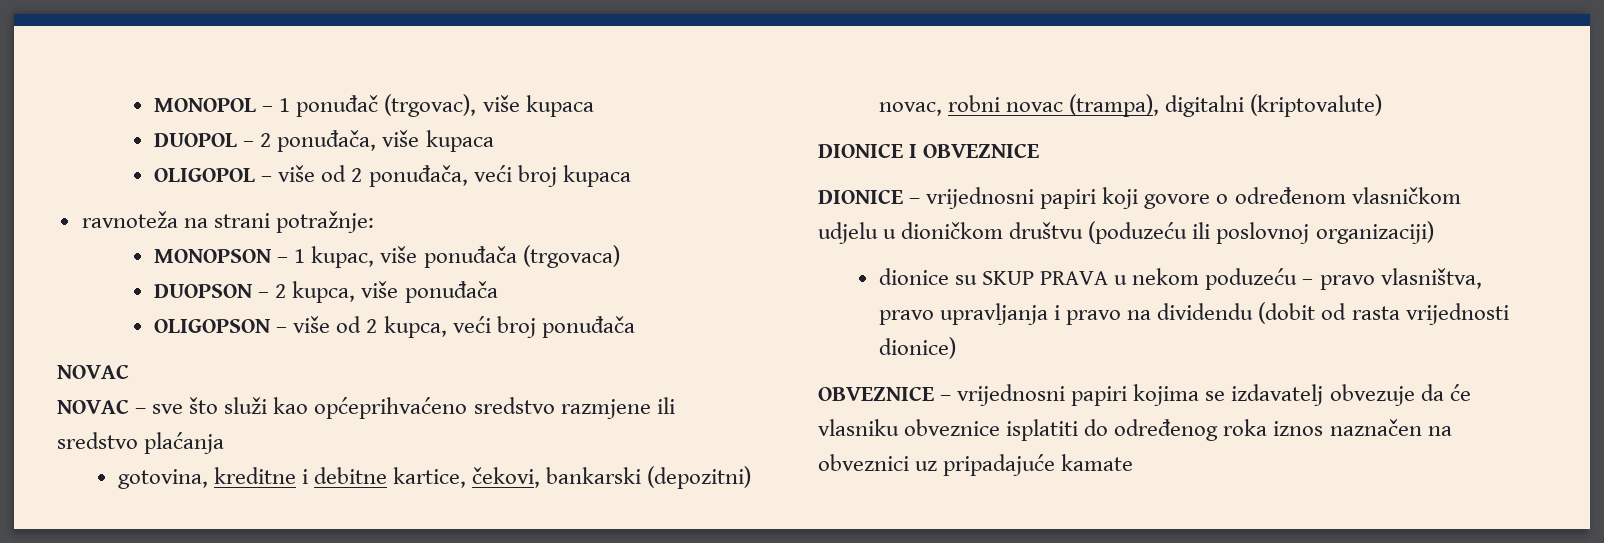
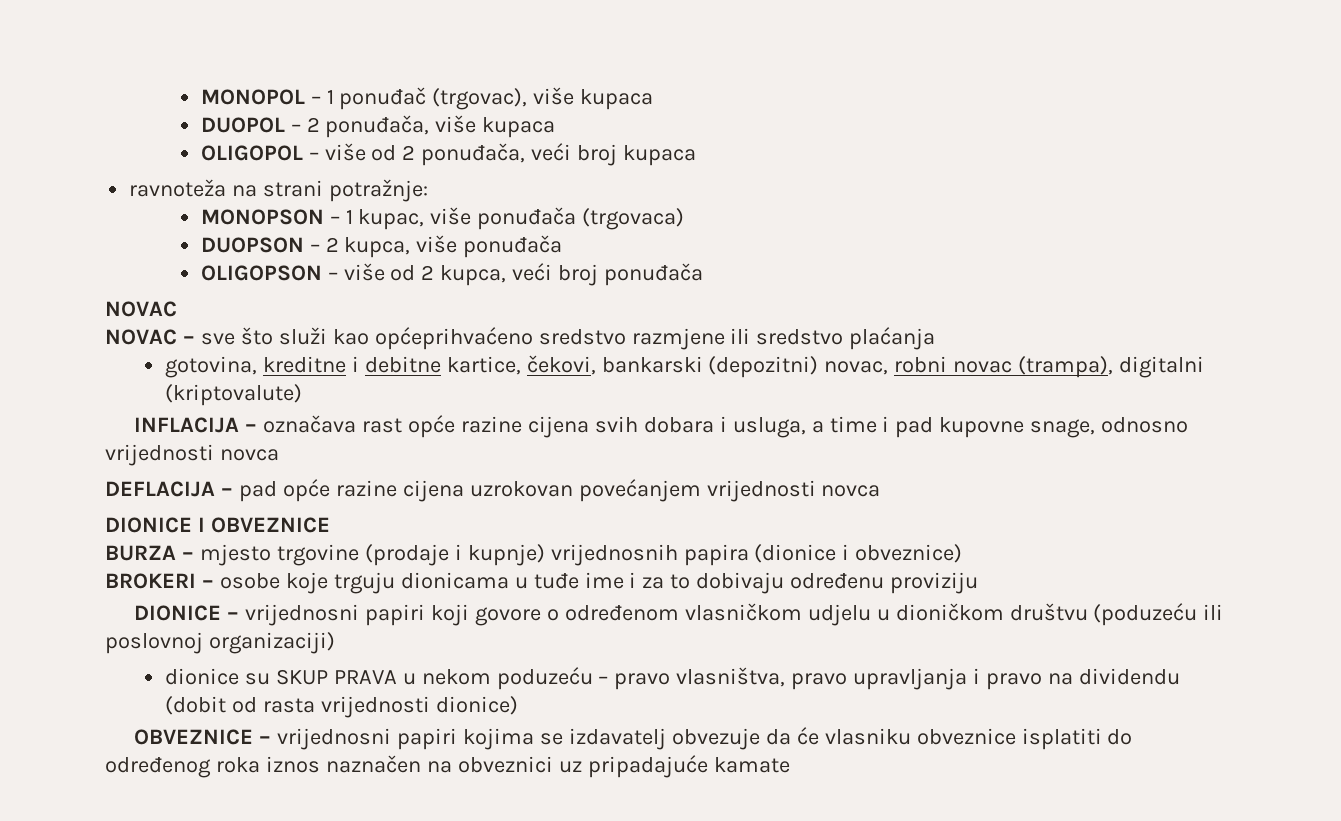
[818,143,1040,158] DIONICE I OBVEZNICE -> [134,415,1189,438] [105,444,279,466] [105,479,881,502] [105,517,330,533] [105,544,963,566] [105,572,979,594] INFLACIJA – označava rast opće razine cijena svih dobara i usluga, a time i pad kupovne snage, odnosno vrijednosti novca // DEFLACIJA – pad opće razine cijena uzrokovan povećanjem vrijednosti novca // DIONICE I OBVEZNICE // BURZA – mjesto trgovine (prodaje i kupnje) vrijednosnih papira (dionice i obveznice) // BROKERI – osobe koje trguju dionicama u tuđe ime i za to dobivaju određenu proviziju

